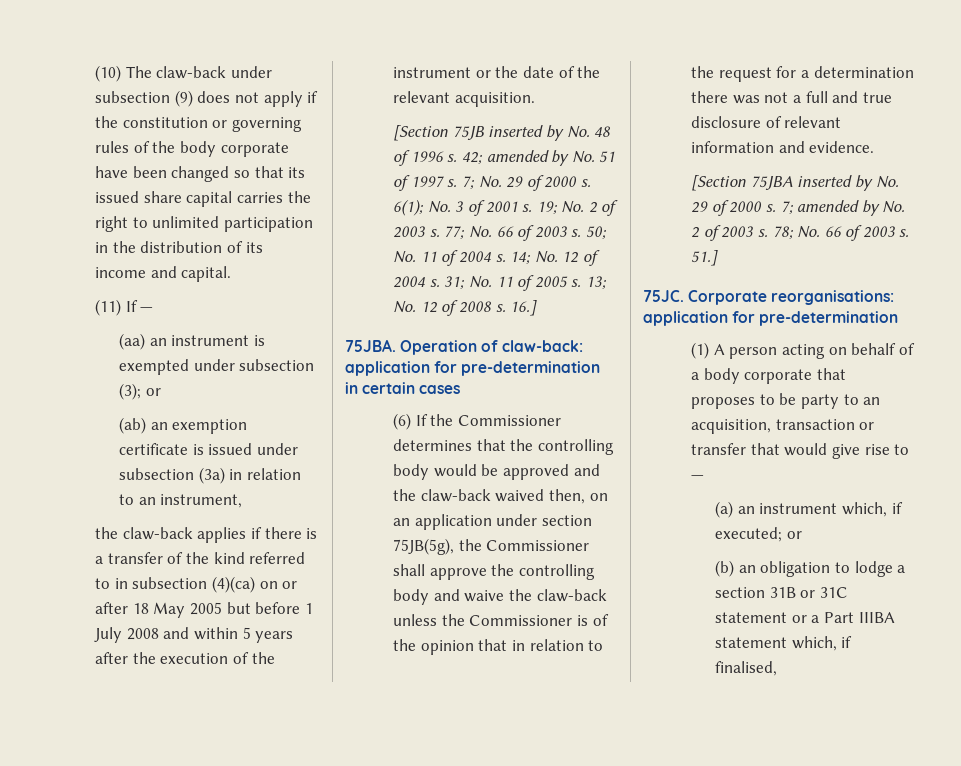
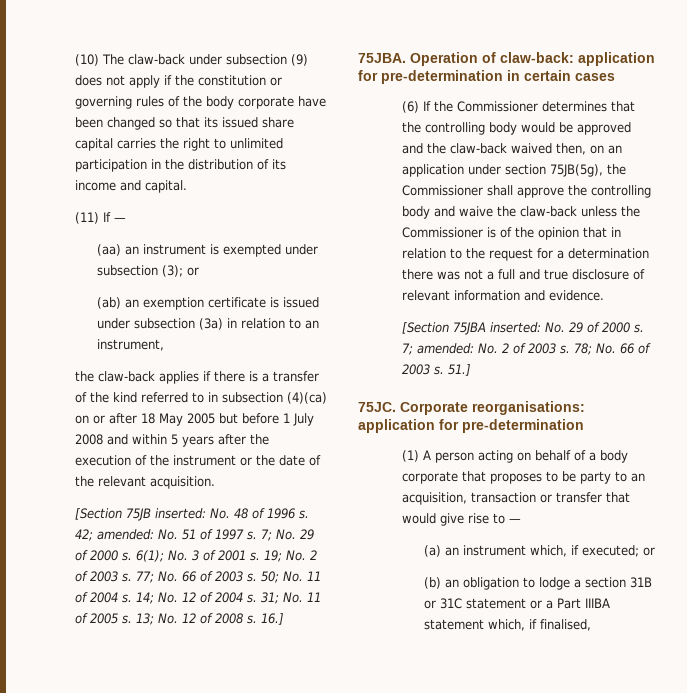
[488,125,564,141] inserted by -> [155,508,207,519] inserted:
[486,150,570,166] amended by -> [97,529,155,540] amended:
[797,175,873,191] inserted by -> [490,322,542,333] inserted:
[797,200,880,216] amended by -> [417,343,475,354] amended:

